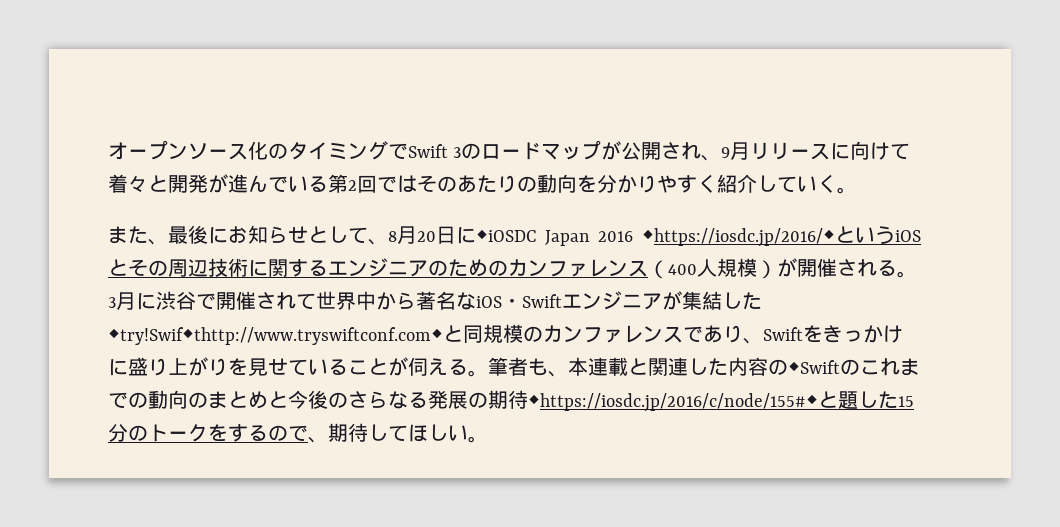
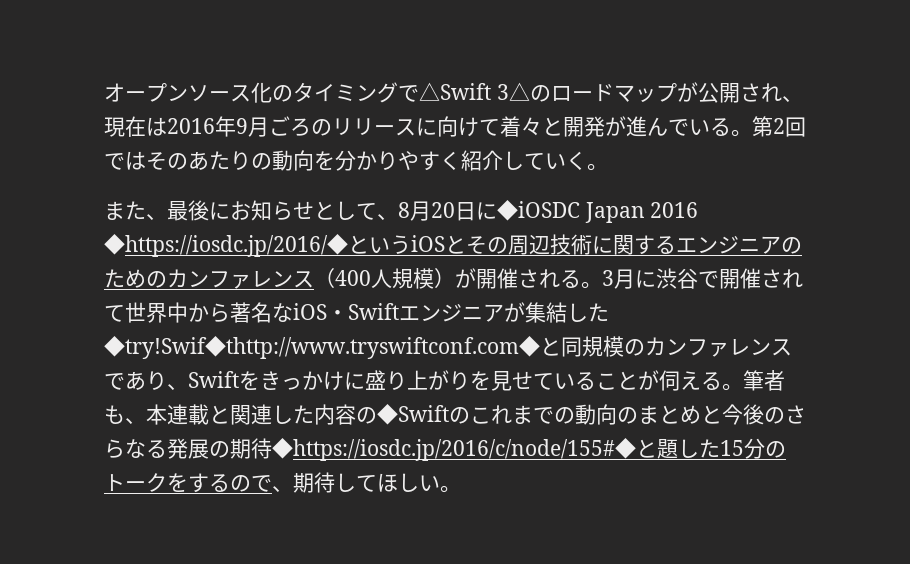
[408,144,462,158] Swift 3 -> [419,82,530,101] △Swift 3△
[721,142,751,160] 9月 -> [104,116,332,137] 現在は2016年9月ごろの
(328, 184) none -> [731,129,752,137] 。

